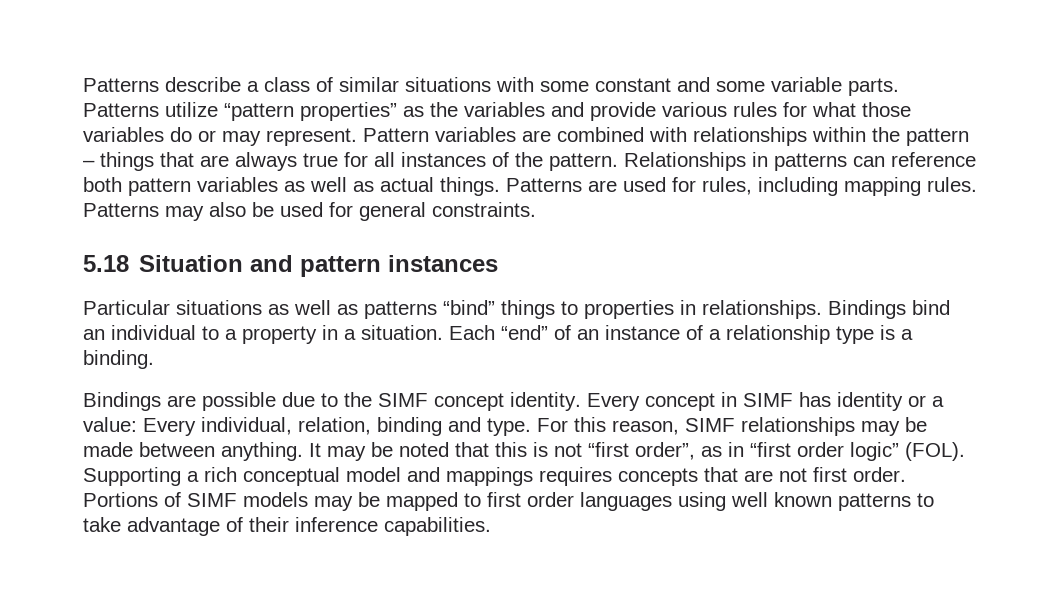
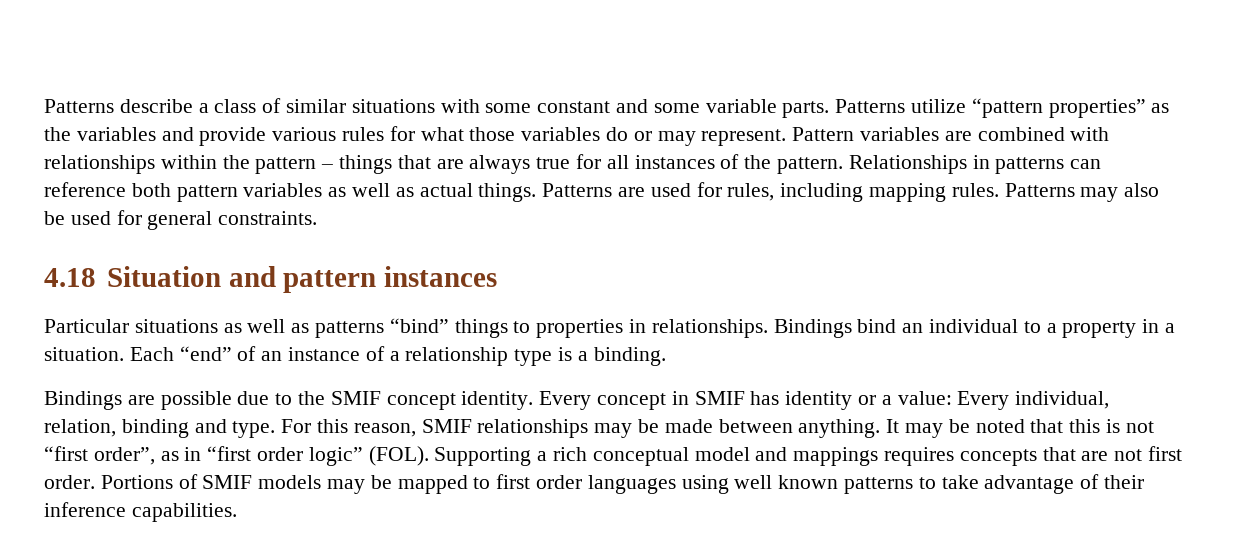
[83,255,129,272] 5.18 -> [44,268,96,287] 4.18
[378,393,428,407] SIMF -> [330,391,381,405] SMIF
[743,393,793,407] SIMF -> [694,391,745,405] SMIF
[685,418,735,432] SIMF -> [421,419,472,433] SMIF
[187,493,237,507] SIMF -> [202,475,253,489] SMIF

